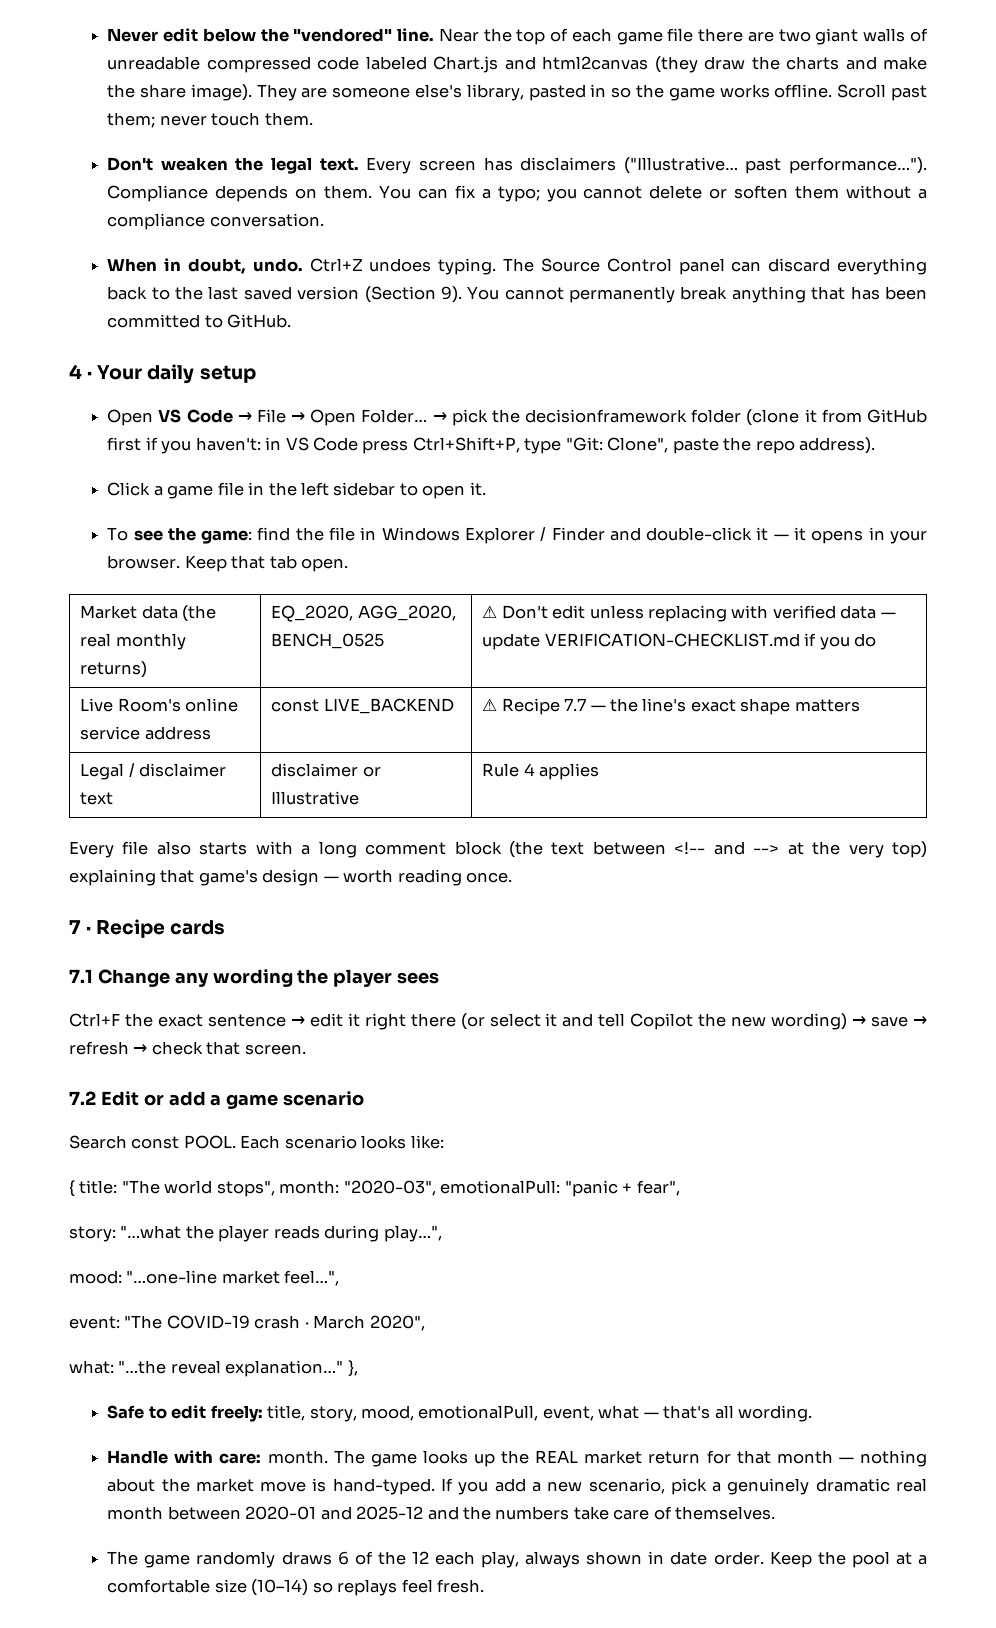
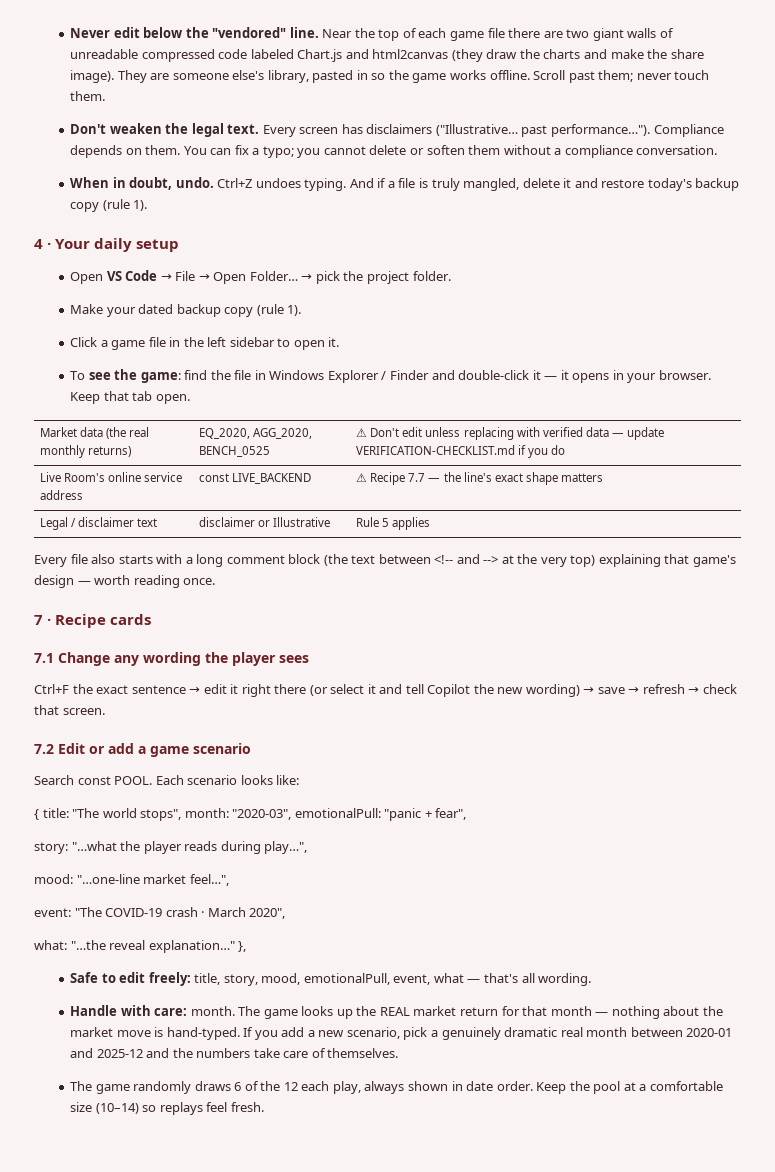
[503,258,927,275] [107,286,928,303] [107,314,292,328] The Source Control panel can discard everything back to the last saved version (Section 9). You cannot permanently break anything that has been committed to GitHub. -> [349,178,740,191] [70,199,148,212] And if a file is truly mangled, delete it and restore today's backup copy (rule 1).
[525,409,927,426] [107,437,876,454] decisionframework folder (clone it from GitHub first if you haven't: in VS Code press Ctrl+Shift+P, type "Git: Clone", paste the repo address). -> [366,271,451,284] [70,304,302,317] project folder. // Make your dated backup copy (rule 1).
[523,763,535,776] 4 -> [382,518,390,527] 5

